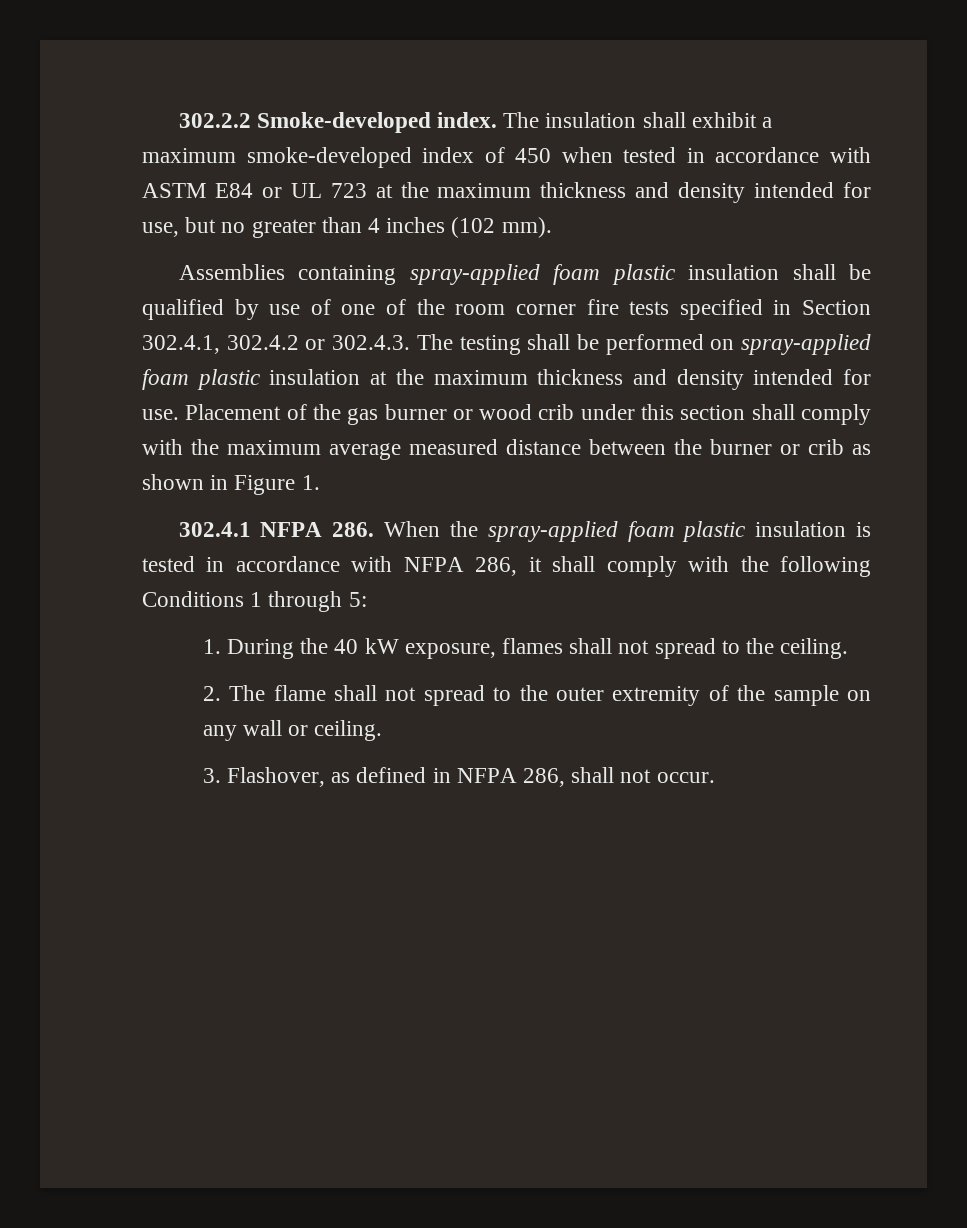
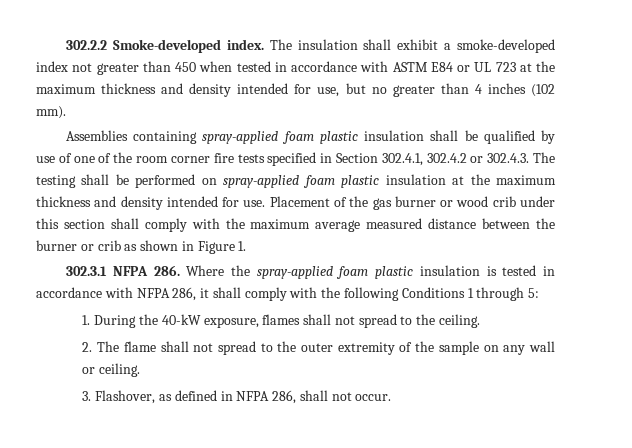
[142,148,236,163] maximum -> (452, 46) none
[484,147,505,163] of -> [72,61,171,75] not greater than
[178,522,251,537] 302.4.1 -> [66,266,108,276] 302.3.1
[384,521,441,537] When -> [186,265,225,276] Where
[334,638,399,654] 40 kW -> [161,314,201,325] 40-kW

